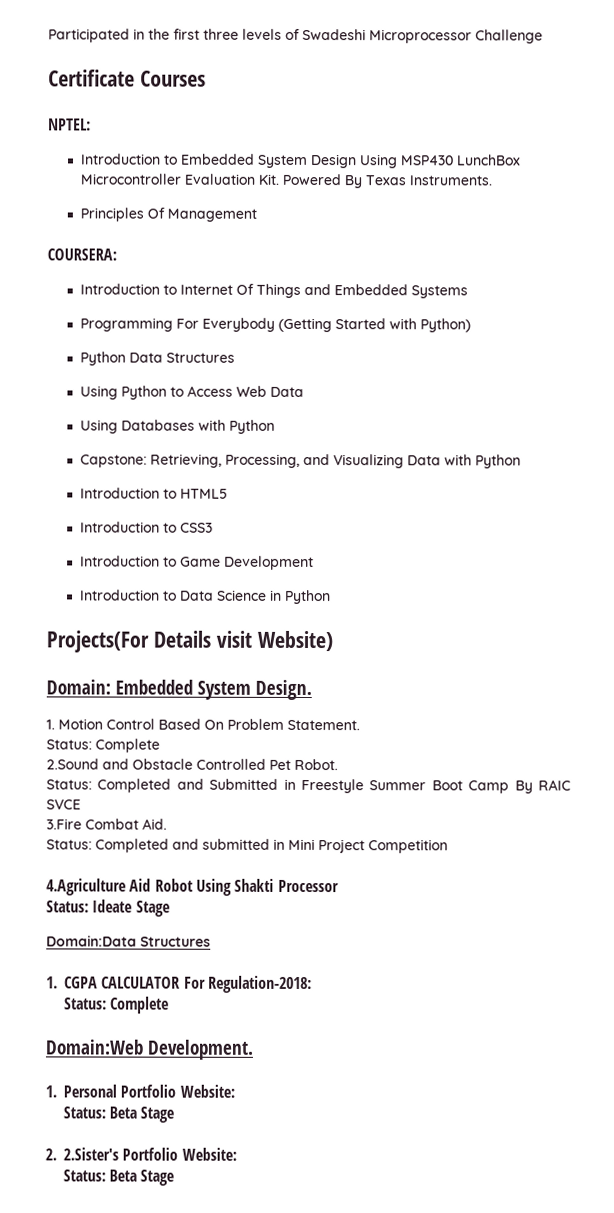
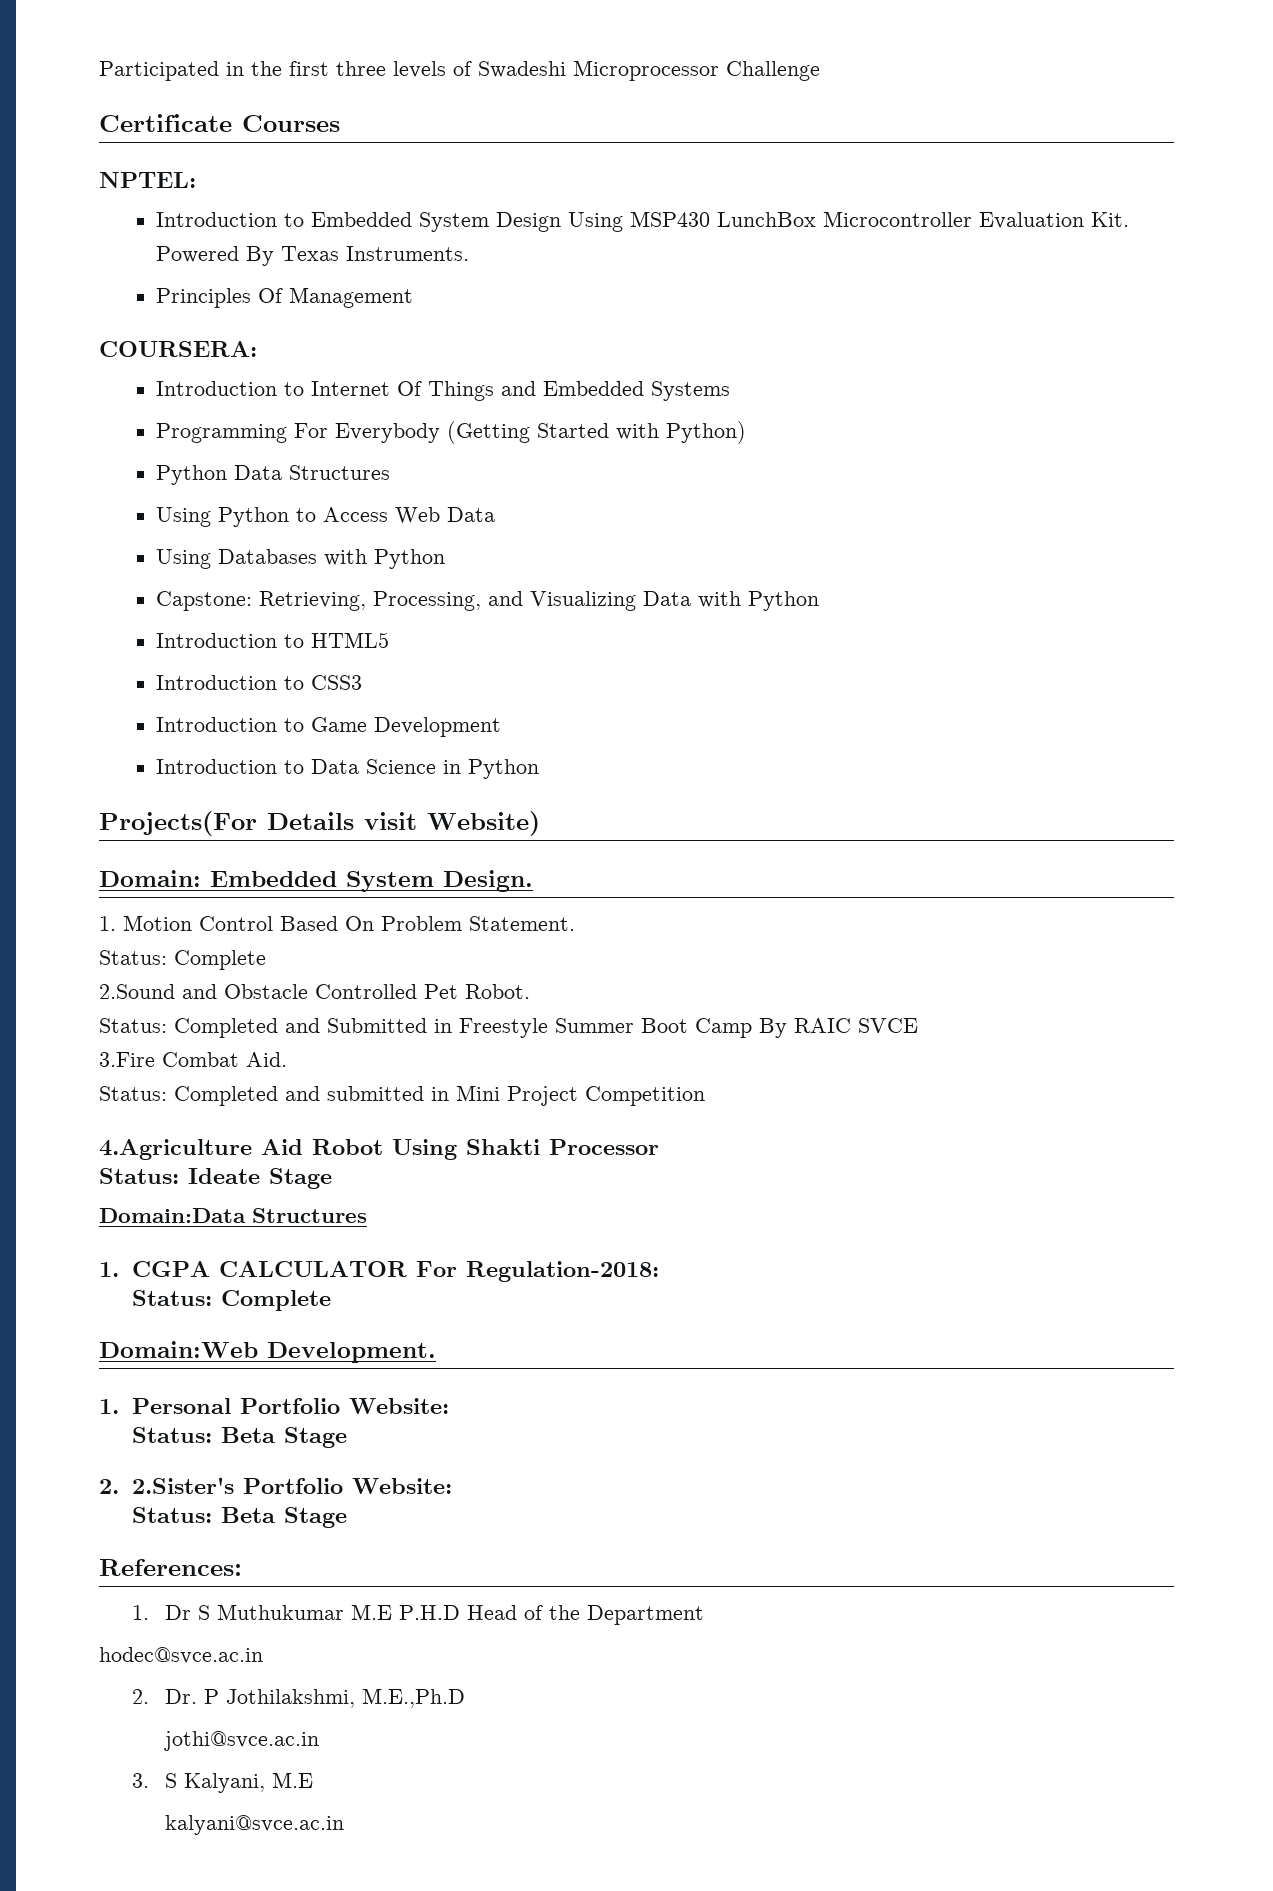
(175, 1177) none -> [99,1559,242,1576] [132,1604,705,1625] [99,1647,263,1664] [132,1688,466,1708] [164,1731,320,1751] [132,1772,314,1793] [165,1815,345,1835] // References: // 1. Dr S Muthukumar M.E P.H.D Head of the Department // hodec@svce.ac.in // 2. Dr. P Jothilakshmi, M.E.,Ph.D // jothi@svce.ac.in // 3. S Kalyani, M.E // kalyani@svce.ac.in

